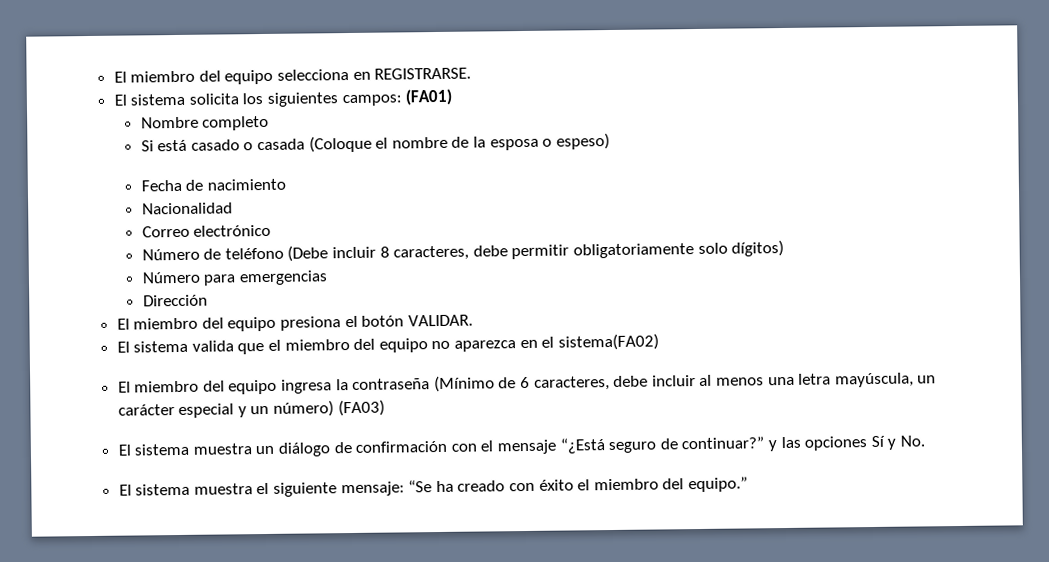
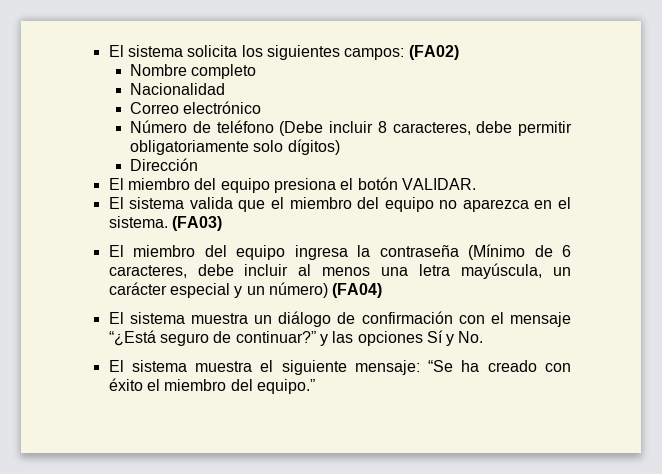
[113,67,472,85] [113,94,127,106] El miembro del equipo selecciona en REGISTRARSE. // El -> [108,45,124,57] El
[405,88,453,106] (FA01) -> [408,45,459,60] (FA02)
[140,133,610,153] [140,178,286,192] // Si está casado o casada (Coloque el nombre de la esposa o espeso) // Fecha de nacimiento -> (257, 71) none
[141,270,328,286] // Número para emergencias -> (340, 147) none
[557,333,659,351] sistema(FA02) -> [108,216,222,231] sistema. (FA03)
[337,399,385,417] (FA03) -> [332,283,383,298] (FA04)

